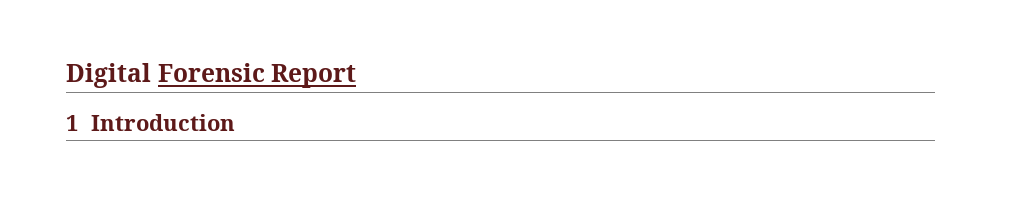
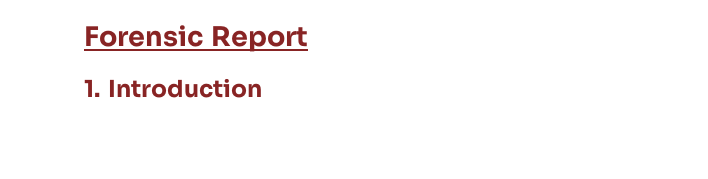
[66,63,151,88] Digital -> (84, 36) none
[66,115,78,131] 1 -> [84,79,100,97] 1.

